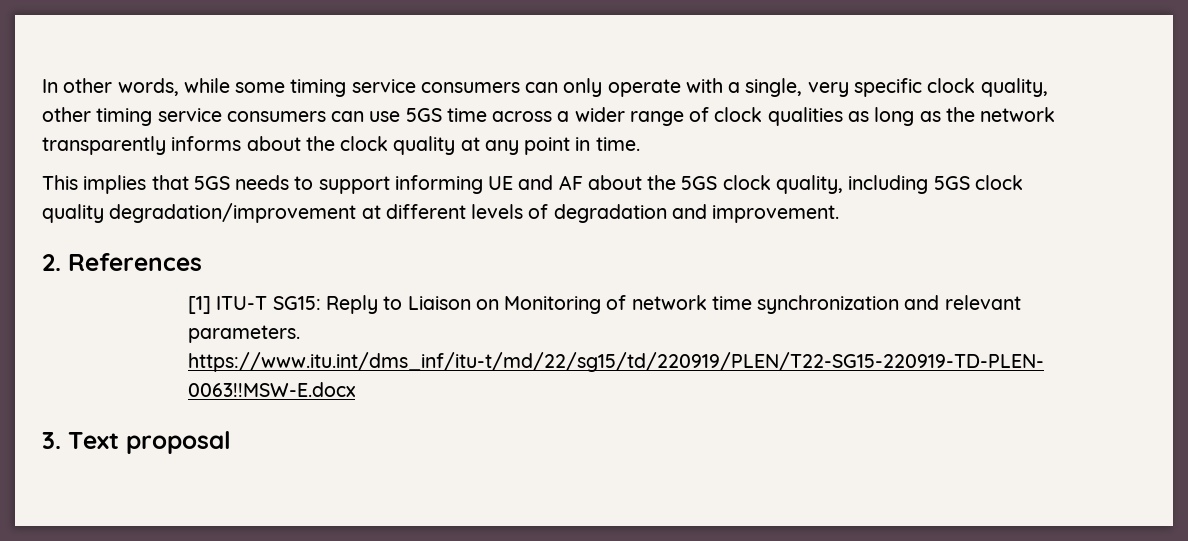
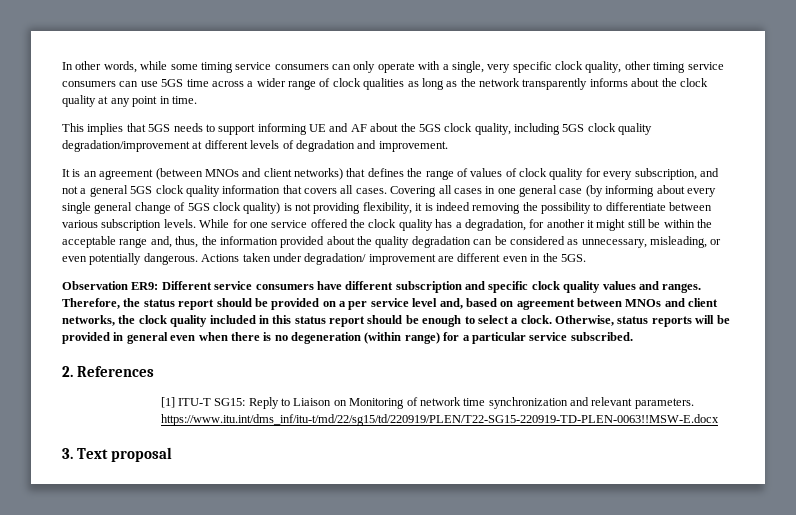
(840, 214) none -> [62,168,719,180] [62,185,716,197] [62,202,713,214] [62,219,712,231] [62,236,722,248] [62,253,586,265] [62,281,702,293] [62,298,719,310] [62,315,730,327] [62,332,633,344] // It is an agreement (between MNOs and client networks) that defines the range of values of clock quality for every subscription, and not a general 5GS clock quality information that covers all cases. Covering all cases in one general case (by informing about every single general change of 5GS clock quality) is not providing flexibility, it is indeed removing the possibility to differentiate between various subscription levels. While for one service offered the clock quality has a degradation, for another it might still be within the acceptable range and, thus, the information provided about the quality degradation can be considered as unnecessary, misleading, or even potentially dangerous. Actions taken under degradation/ improvement are different even in the 5GS. // Observation ER9: Different service consumers have different subscription and specific clock quality values and ranges. Therefore, the status report should be provided on a per service level and, based on agreement between MNOs and client networks, the clock quality included in this status report should be enough to select a clock. Otherwise, status reports will be provided in general even when there is no degeneration (within range) for a particular service subscribed.

